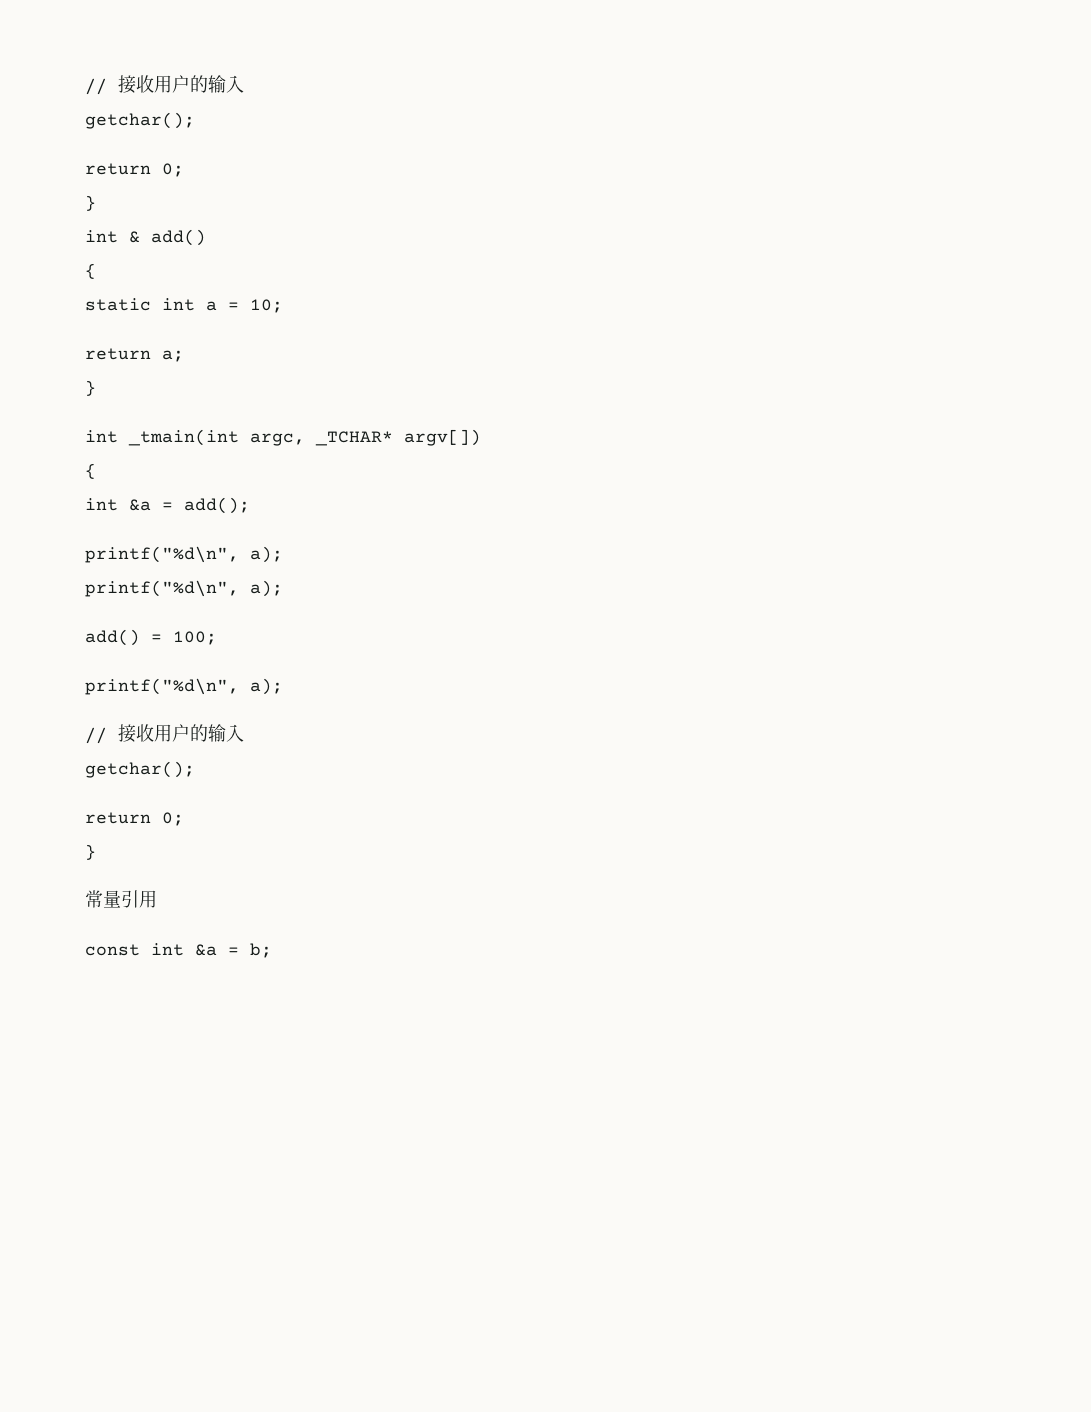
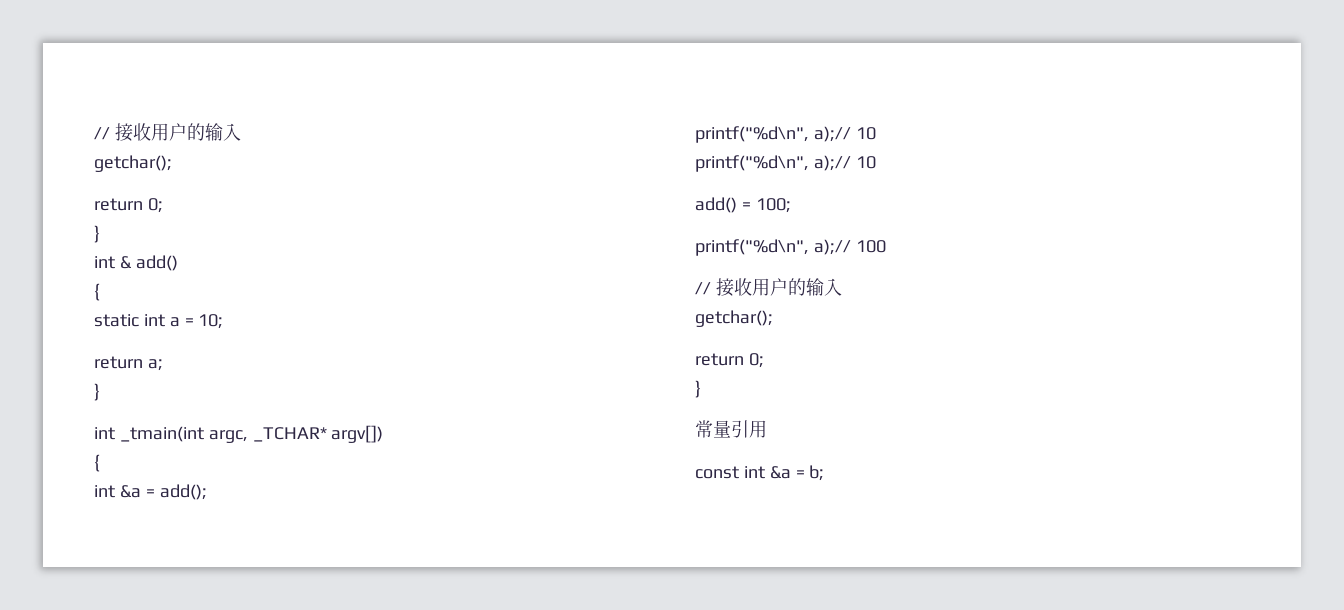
[250,546,283,563] [85,580,283,597] a); // printf("%d\n", a); -> [813,126,876,142] [695,155,876,172] a);// 10 // printf("%d\n", a);// 10
[250,678,283,695] a); -> [813,239,886,255] a);// 100

